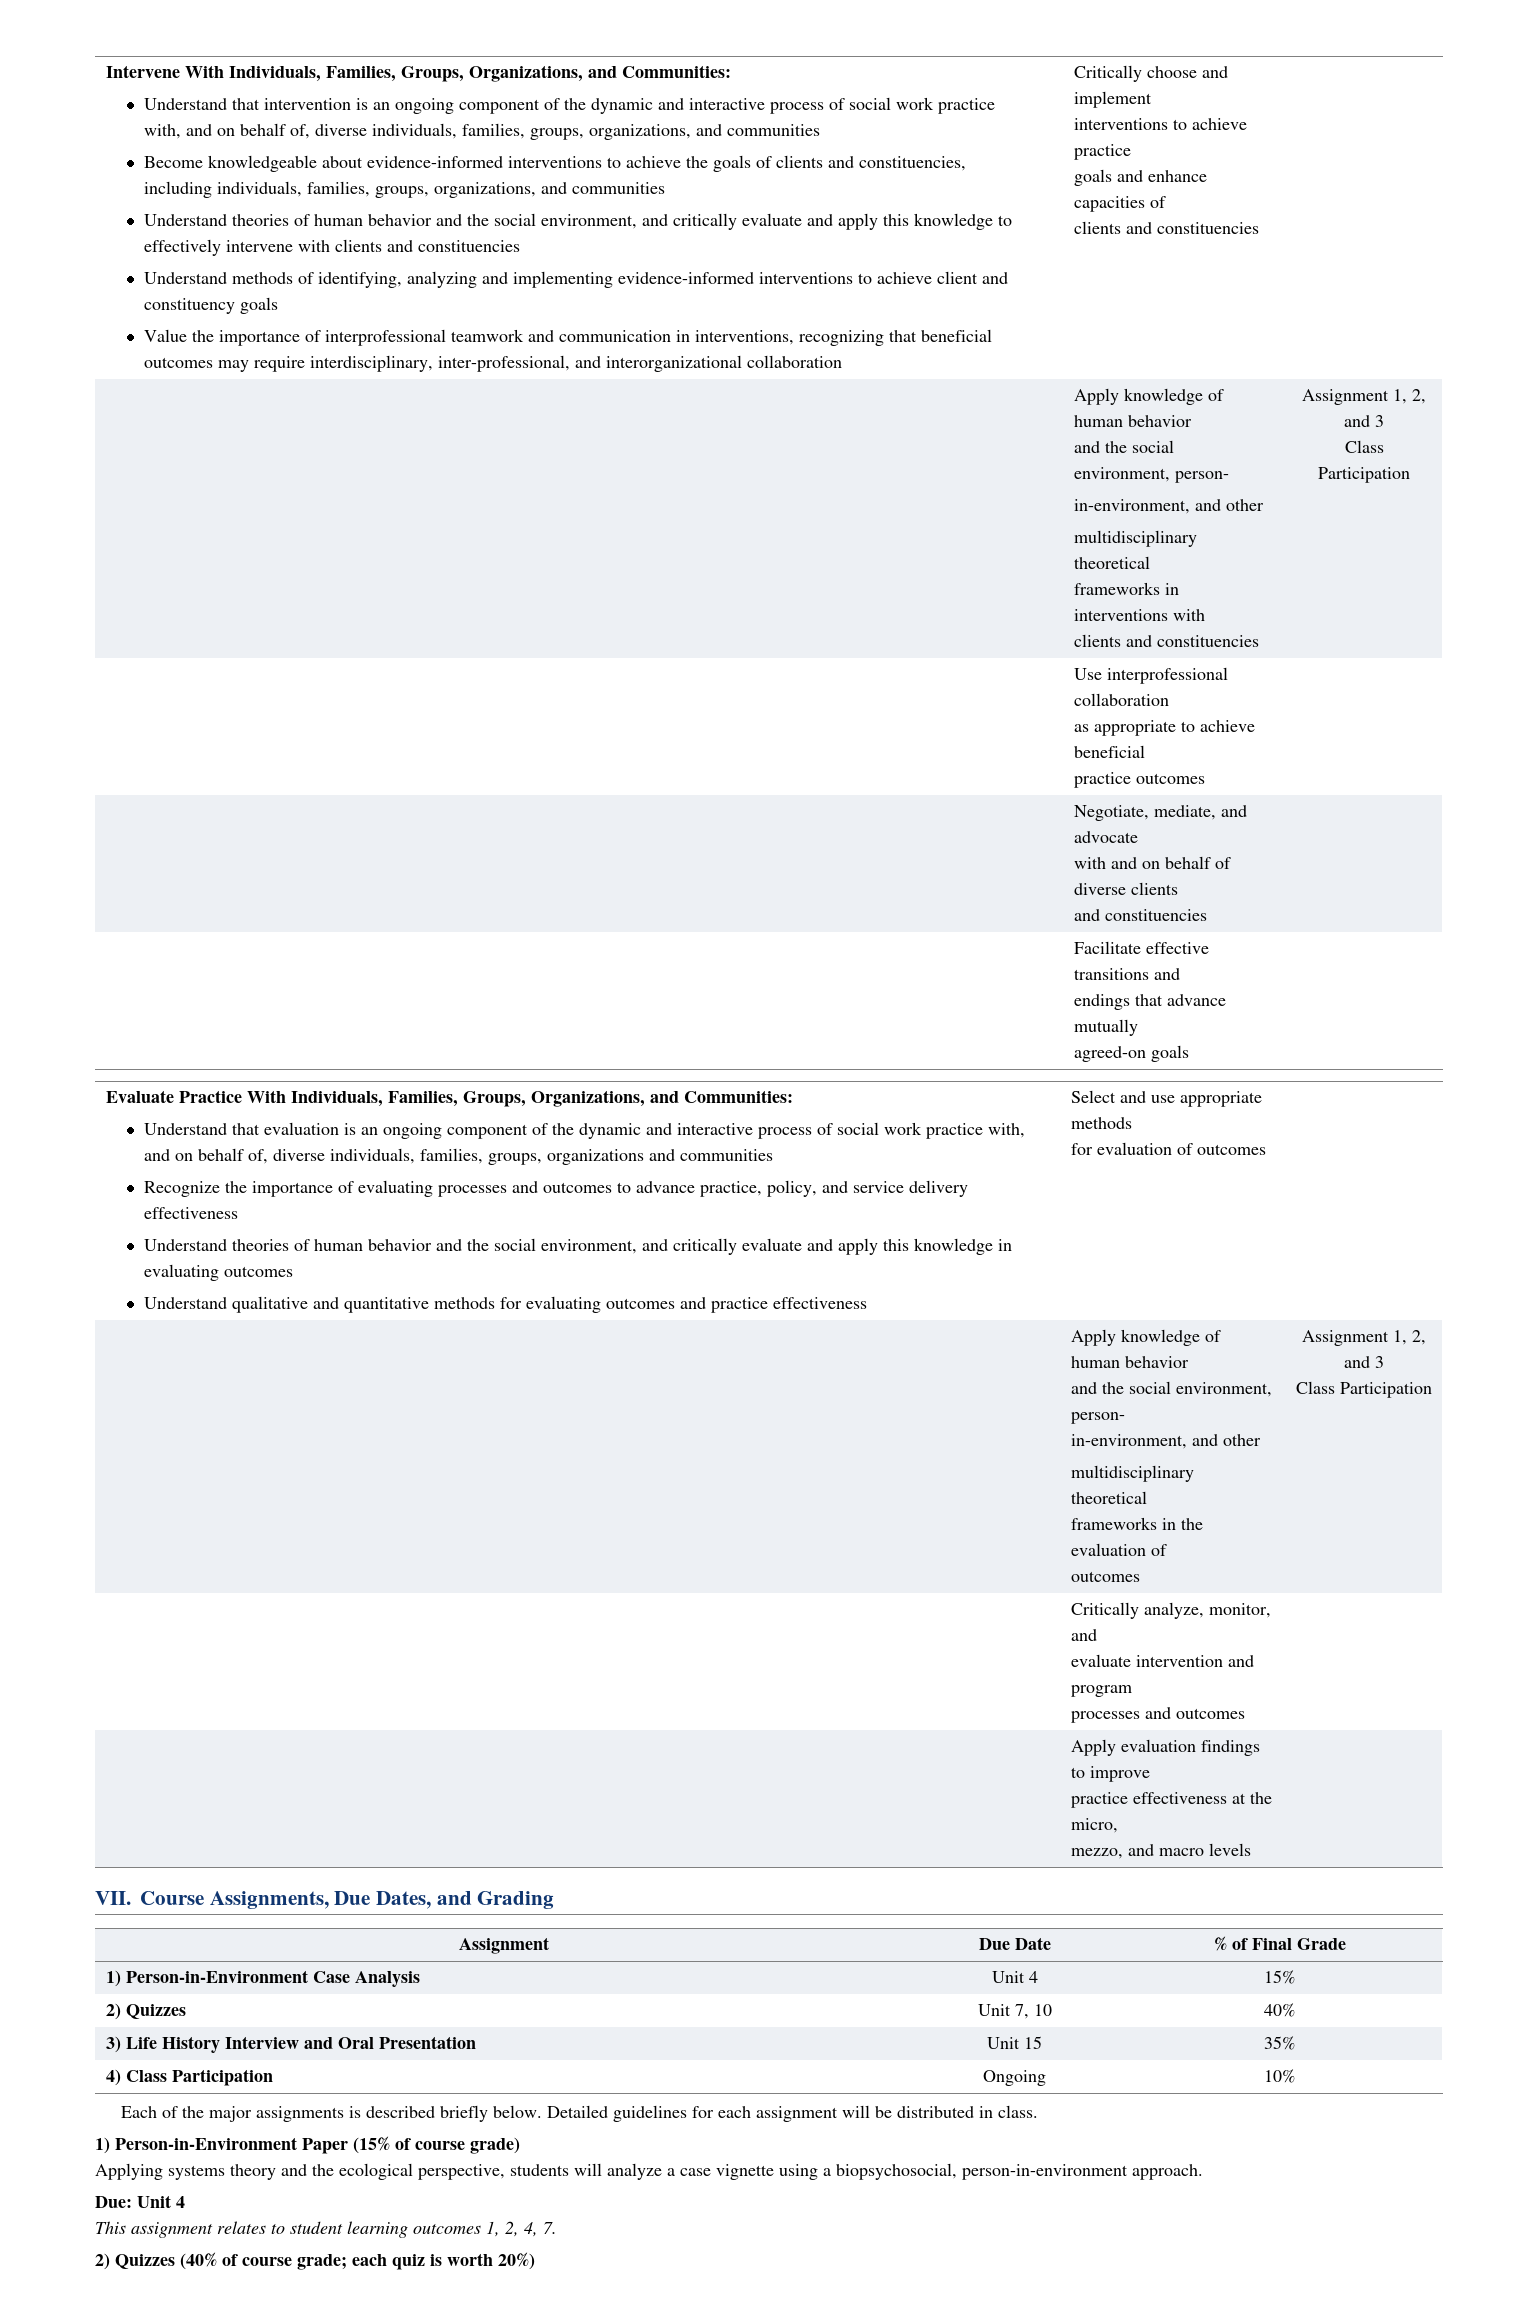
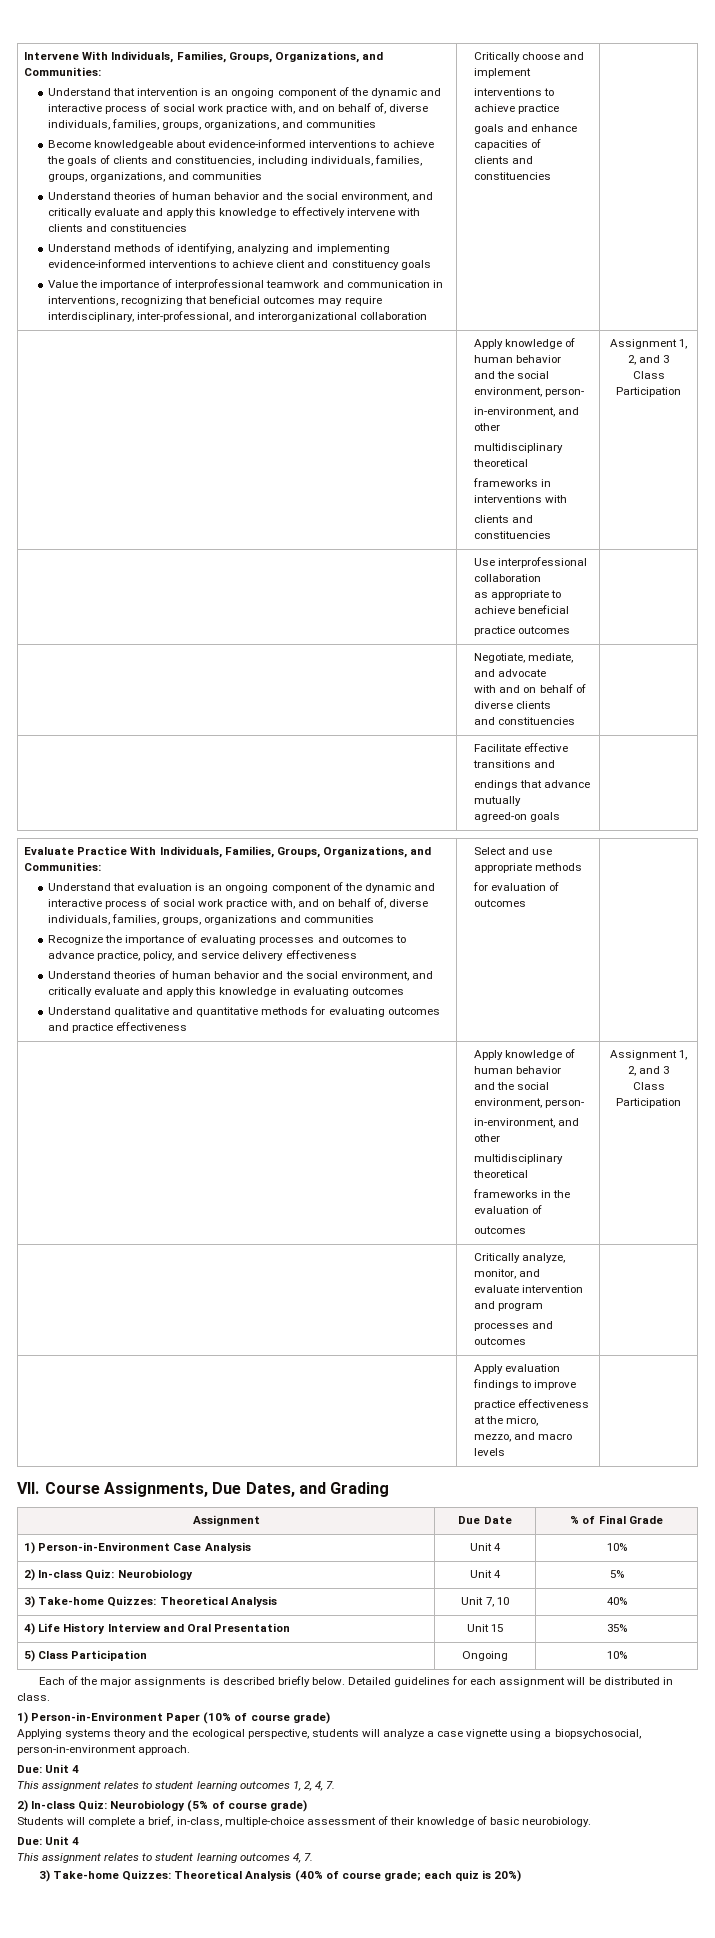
[1264,1970,1295,1984] [106,2003,187,2020] 15% // 2) Quizzes -> [606,1543,627,1551] [24,1569,193,1581] [469,1570,502,1578] [609,1570,624,1578] [24,1596,277,1608] 10% // 2) In-class Quiz: Neurobiology | Unit 4 | 5% // 3) Take-home Quizzes: Theoretical Analysis
[106,2036,122,2053] 3) -> [24,1623,36,1635] 4)
[106,2069,122,2086] 4) -> [24,1650,36,1662] 5)
[353,2136,390,2154] (15% -> [203,1712,232,1724] (10%
[115,2254,175,2269] Quizzes -> [31,1800,307,1812] [17,1816,592,1827] [17,1836,80,1845] [17,1853,313,1863] [38,1870,292,1882] In-class Quiz: Neurobiology (5% of course grade) // Students will complete a brief, in-class, multiple-choice assessment of their knowledge of basic neurobiology. // Due: Unit 4 // This assignment relates to student learning outcomes 4, 7. // 3) Take-home Quizzes: Theoretical Analysis
[447,2253,493,2266] worth -> (492, 1874) none

